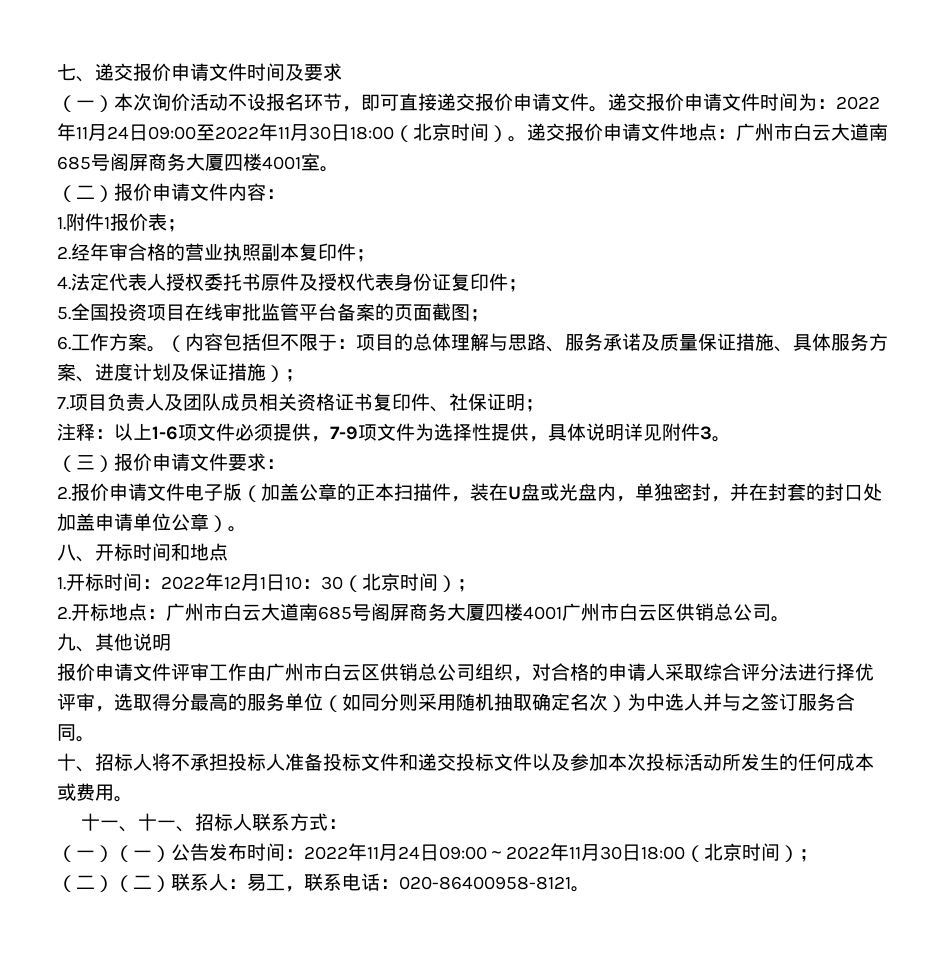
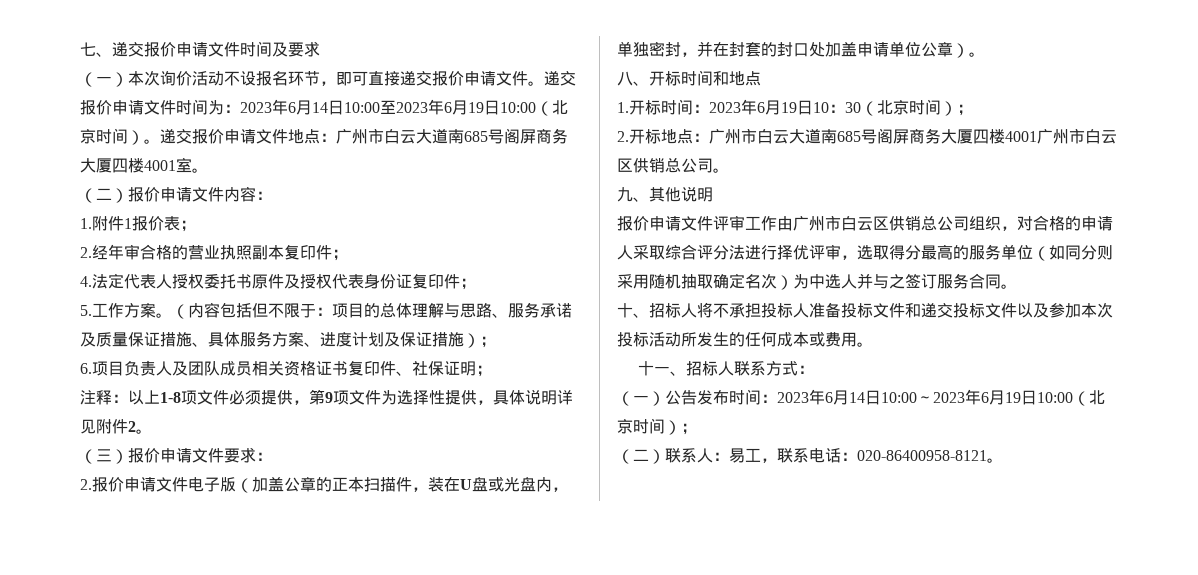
[836,96,880,110] [57,123,394,141] 2022年11月24日09:00至2022年11月30日18:00 -> [240,99,536,115] 2023年6月14日10:00至2023年6月19日10:00
[71,303,489,322] [57,336,71,350] 全国投资项目在线审批监管平台备案的页面截图； // 6. -> (92, 310) none
[57,397,69,410] 7. -> [80,363,92,374] 6.
[152,426,178,440] 1-6 -> [160,392,181,403] 1-8
[330,426,358,440] 7-9 -> [309,389,333,405] 第9
[700,426,712,440] 3 -> [128,421,136,432] 2
[161,573,266,591] 2022年12月1 -> [709,99,797,115] 2023年6月19
[138,813,196,832] 十一、 -> (686, 373) none
[114,845,171,862] （一） -> (665, 398) none
[304,843,685,861] 2022年11月24日09:00～2022年11月30日18:00 -> [777,389,1073,405] 2023年6月14日10:00～2023年6月19日10:00
[114,875,171,892] （二） -> (665, 456) none

